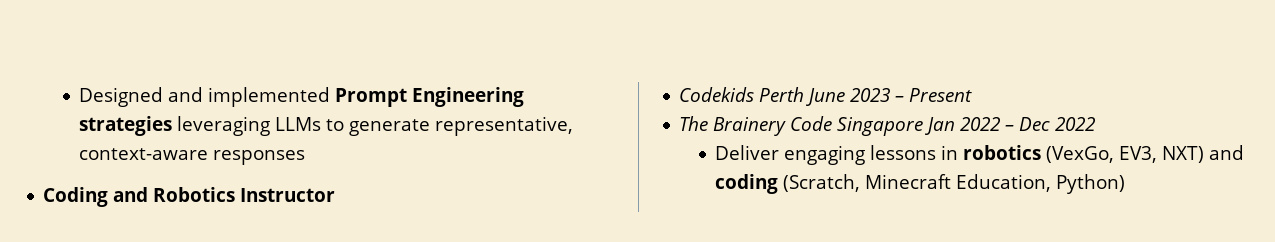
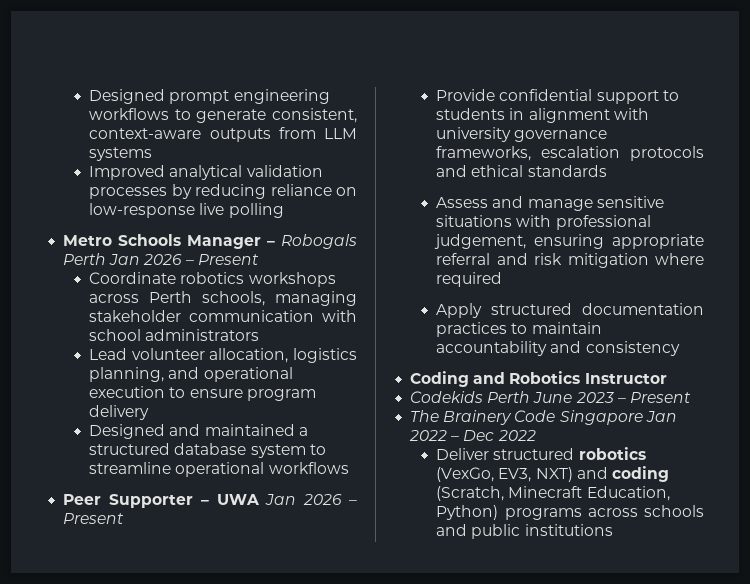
[79,87,525,107] [79,116,574,136] [79,148,306,165] Designed and implemented Prompt Engineering strategies leveraging LLMs to generate representative, context-aware responses -> [89,89,330,104] [89,108,357,123] [89,127,357,142] [89,147,153,161] [89,165,323,180] [89,184,357,199] [89,203,284,218] [63,234,357,249] [63,253,259,265] [89,272,336,287] [89,291,357,306] [89,310,357,322] [89,329,260,341] [89,348,357,363] [89,367,293,382] [89,386,316,401] [89,405,150,420] [89,424,308,439] [89,443,326,458] [89,462,349,477] [63,494,357,508] [63,513,125,524] [436,89,679,104] [436,108,649,123] [436,127,608,142] [436,146,704,161] [436,165,607,177] [436,196,664,211] [436,215,651,230] [434,234,704,249] [436,253,704,268] [436,272,503,287] [436,303,704,318] [436,322,602,337] [436,341,680,356] Designed prompt engineering workflows to generate consistent, context-aware outputs from LLM systems // Improved analytical validation processes by reducing reliance on low-response live polling // Metro Schools Manager – Robogals Perth Jan 2026 – Present // Coordinate robotics workshops across Perth schools, managing stakeholder communication with school administrators // Lead volunteer allocation, logistics planning, and operational execution to ensure program delivery // Designed and maintained a structured database system to streamline operational workflows // Peer Supporter – UWA Jan 2026 – Present // Provide confidential support to students in alignment with university governance frameworks, escalation protocols and ethical standards // Assess and manage sensitive situations with professional judgement, ensuring appropriate referral and risk mitigation where required // Apply structured documentation practices to maintain accountability and consistency
[784,145,959,165] engaging lessons in -> [493,448,575,460] structured
(1126, 184) none -> [504,505,704,520] [436,524,613,539] programs across schools and public institutions

